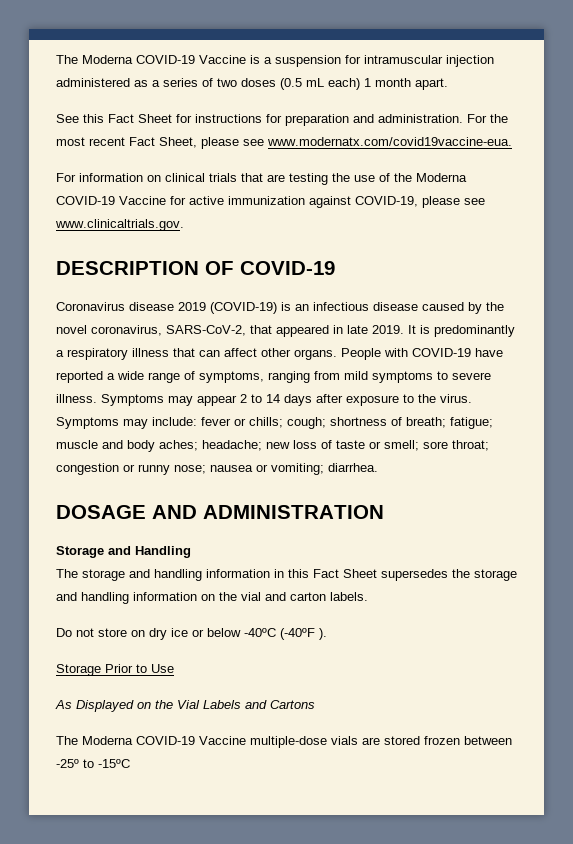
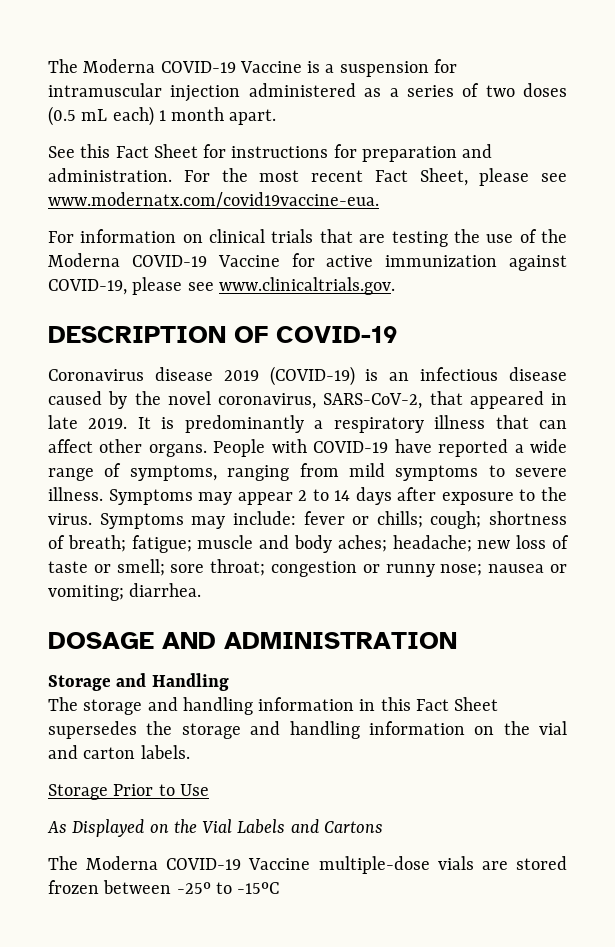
[56,628,327,640] // Do not store on dry ice or below -40ºC (-40ºF ). -> (190, 752) none

